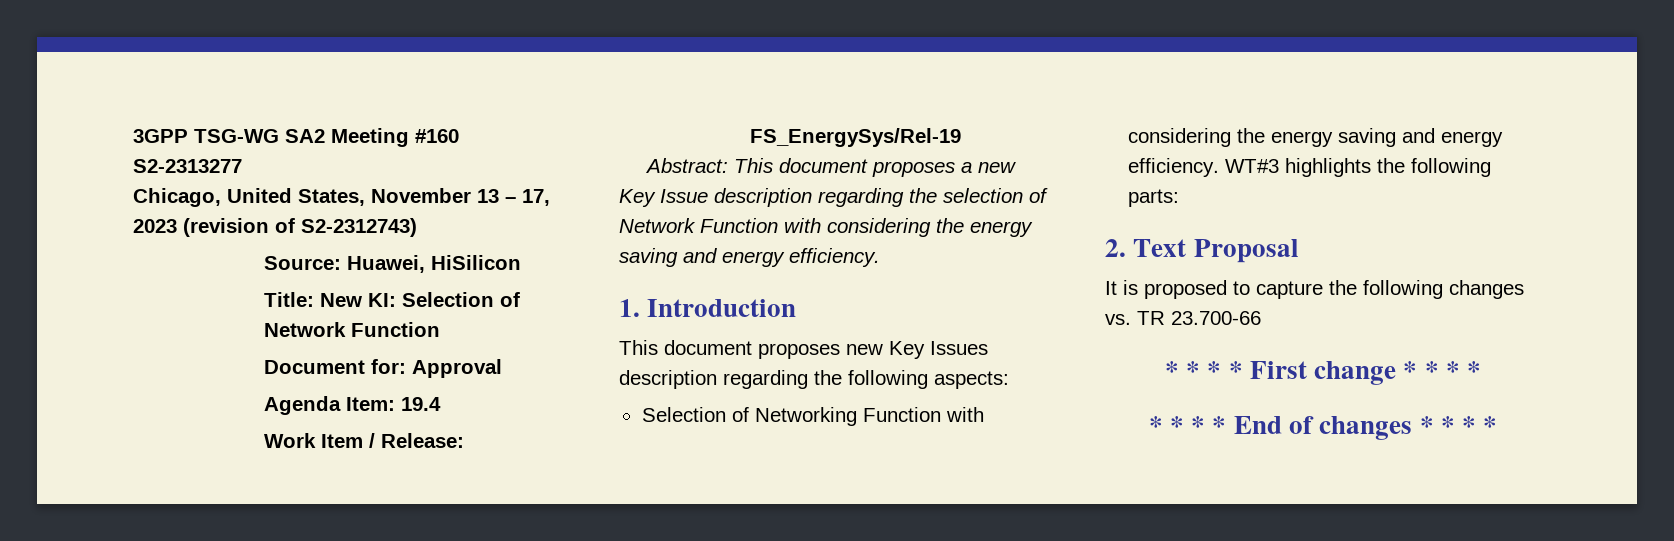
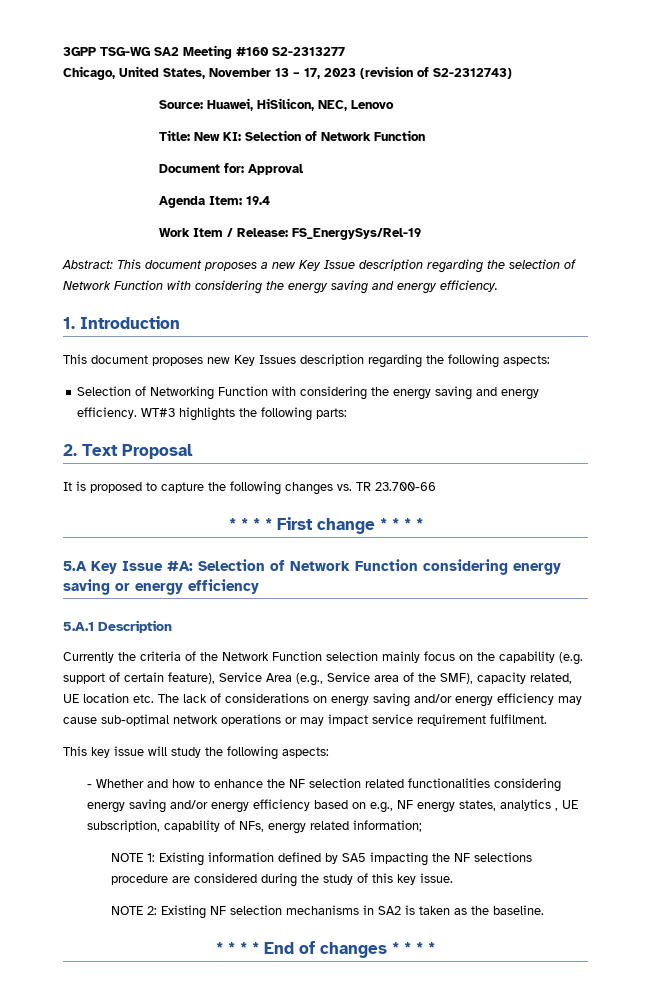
[430,255,521,270] HiSilicon -> [257,98,395,111] HiSilicon, NEC, Lenovo
(1482, 370) none -> [63,559,561,575] [63,579,259,595] [63,620,172,633] [63,651,583,665] [63,672,572,686] [63,693,582,707] [63,714,547,726] [63,746,329,760] [87,778,562,792] [87,799,579,813] [87,820,423,834] [111,852,533,866] [111,873,454,887] [111,905,545,919] // 5.A Key Issue #A: Selection of Network Function considering energy saving or energy efficiency // 5.A.1 Description // Currently the criteria of the Network Function selection mainly focus on the capability (e.g. support of certain feature), Service Area (e.g., Service area of the SMF), capacity related, UE location etc. The lack of considerations on energy saving and/or energy efficiency may cause sub-optimal network operations or may impact service requirement fulfilment. // This key issue will study the following aspects: // - Whether and how to enhance the NF selection related functionalities considering energy saving and/or energy efficiency based on e.g., NF energy states, analytics , UE subscription, capability of NFs, energy related information; // NOTE 1: Existing information defined by SA5 impacting the NF selections procedure are considered during the study of this key issue. // NOTE 2: Existing NF selection mechanisms in SA2 is taken as the baseline.

